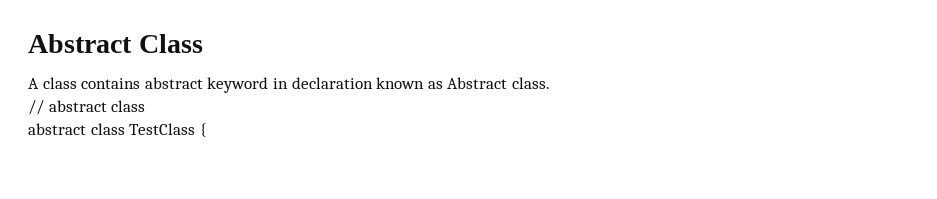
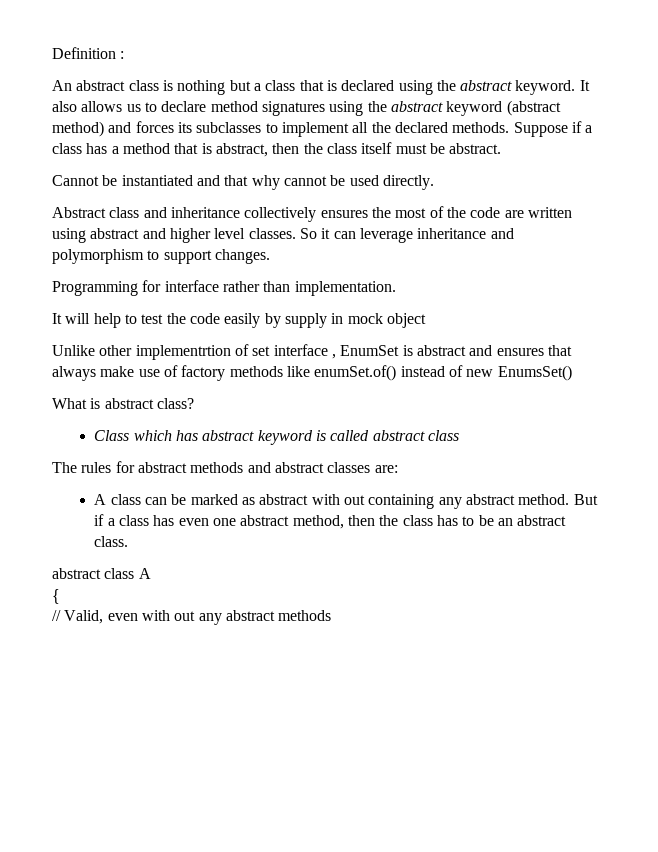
[28,34,203,53] [28,77,550,93] [28,100,146,115] [28,123,196,135] Abstract Class // A class contains abstract keyword in declaration known as Abstract class. // // abstract class // abstract class TestClass -> [52,47,125,59] [52,80,590,95] [52,100,561,116] [52,121,593,137] [52,142,502,157] [52,175,434,190] [52,206,572,222] [52,228,514,243] [52,249,270,264] [52,280,396,296] [52,313,426,328] [52,344,572,360] [52,365,572,381] [52,398,194,409] [94,430,459,445] [52,461,398,473] [94,494,598,509] [94,514,567,529] [94,536,129,547] [52,568,151,579] Definition : // An abstract class is nothing but a class that is declared using the abstract keyword. It also allows us to declare method signatures using the abstract keyword (abstract method) and forces its subclasses to implement all the declared methods. Suppose if a class has a method that is abstract, then the class itself must be abstract. // Cannot be instantiated and that why cannot be used directly. // Abstract class and inheritance collectively ensures the most of the code are written using abstract and higher level classes. So it can leverage inheritance and polymorphism to support changes. // Programming for interface rather than implementation. // It will help to test the code easily by supply in mock object // Unlike other implementrtion of set interface , EnumSet is abstract and ensures that always make use of factory methods like enumSet.of() instead of new EnumsSet() // What is abstract class? // Class which has abstract keyword is called abstract class // The rules for abstract methods and abstract classes are: // A class can be marked as abstract with out containing any abstract method. But if a class has even one abstract method, then the class has to be an abstract class. // abstract class A //
(207, 130) none -> [52,610,332,625] // // Valid, even with out any abstract methods

